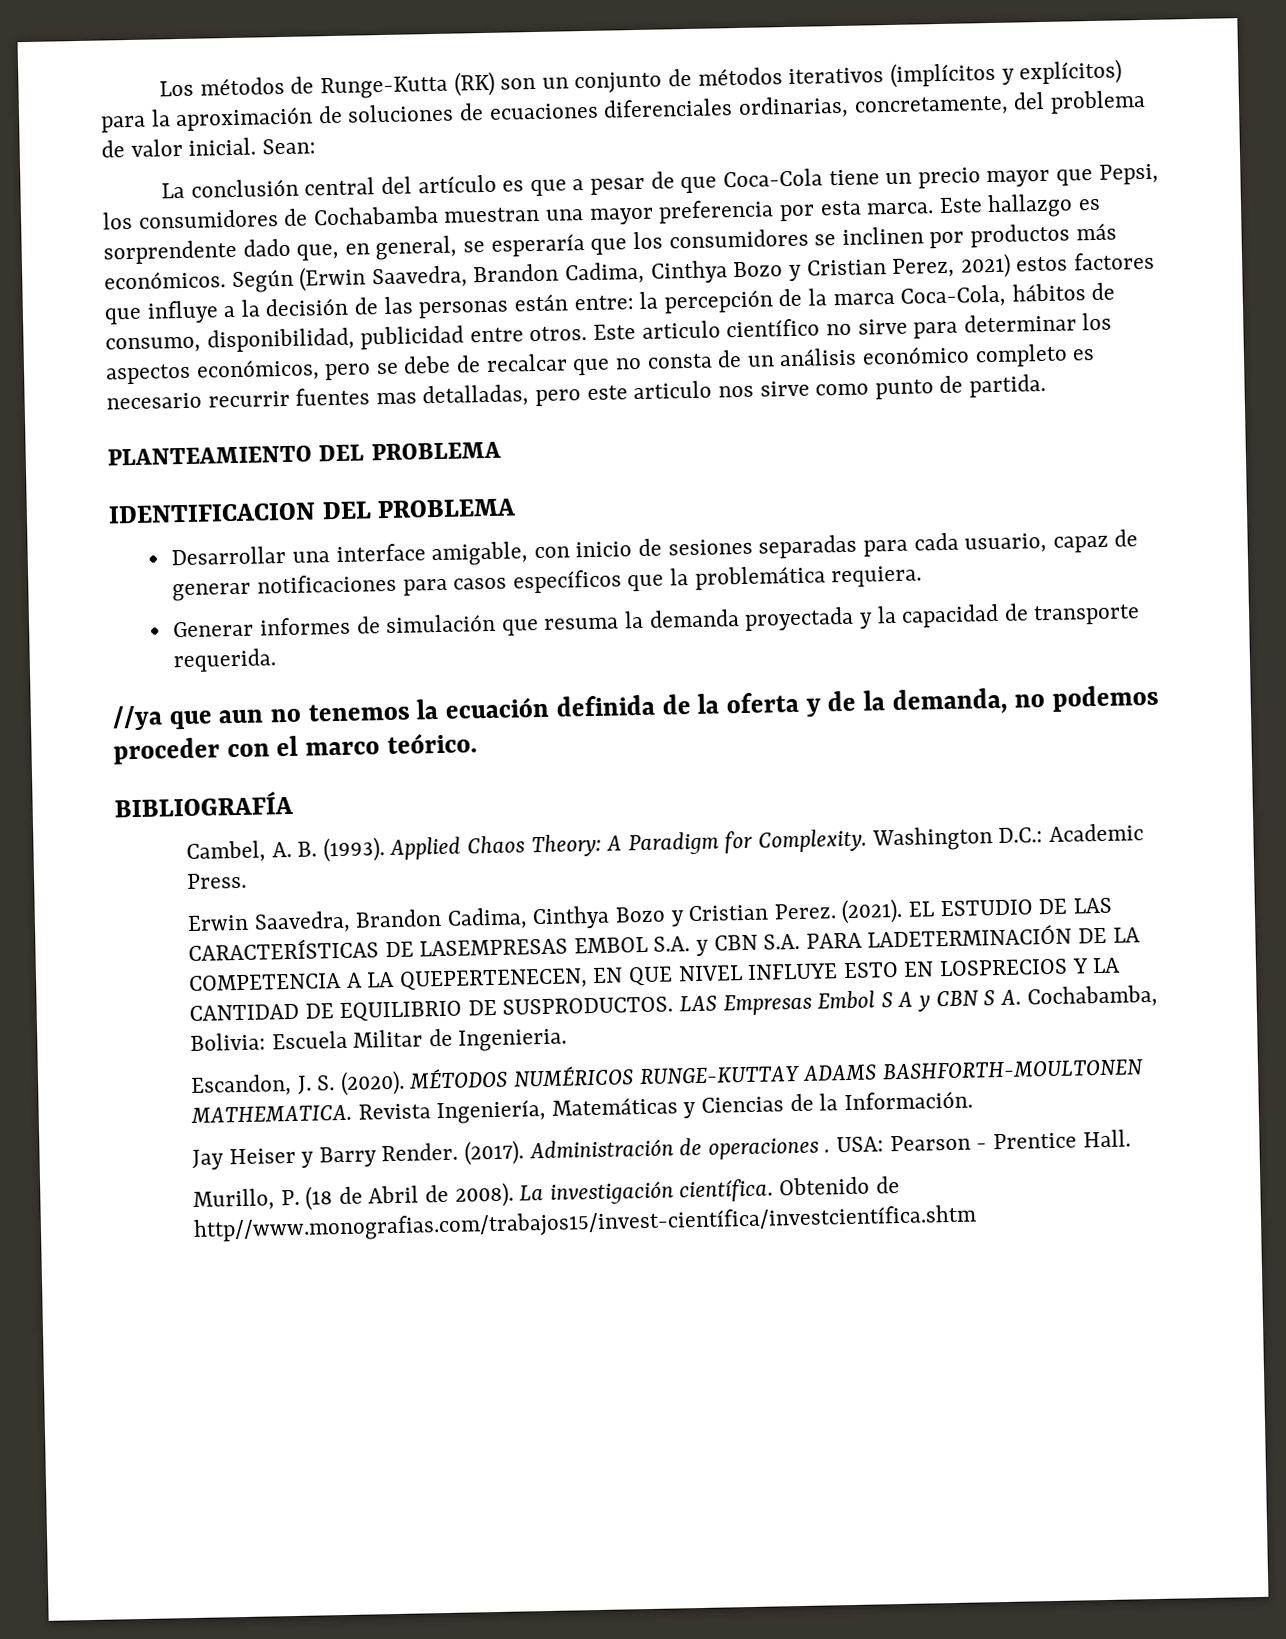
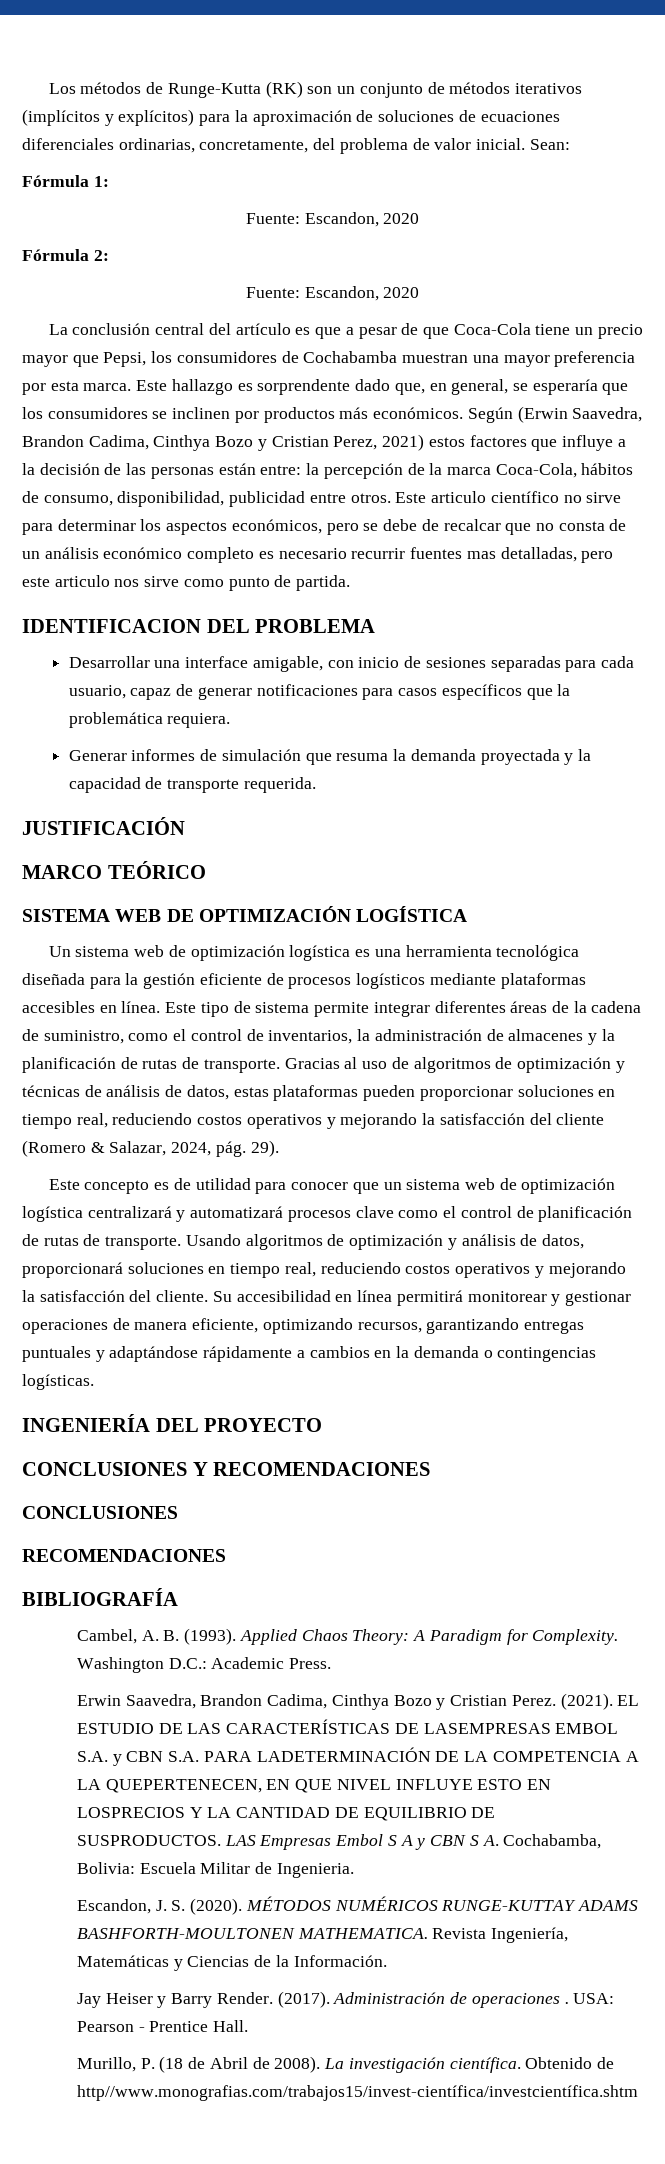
(316, 146) none -> [22,175,109,187] [245,212,420,227] [22,249,109,261] [245,286,420,301] // Fórmula 1: // Fuente: Escandon, 2020 // Fórmula 2: // Fuente: Escandon, 2020
[107,441,501,466] // PLANTEAMIENTO DEL PROBLEMA -> (351, 583) none
[112,684,1160,731] [113,732,478,765] //ya que aun no tenemos la ecuación definida de la oferta y de la demanda, no podemos proceder con el marco teórico. -> [22,817,185,835] [22,861,206,879] [22,906,468,922] [48,945,580,961] [22,973,586,989] [22,1001,642,1017] [22,1029,615,1045] [22,1057,625,1073] [22,1085,616,1101] [22,1113,605,1129] [22,1140,279,1157] [48,1178,616,1194] [22,1206,633,1222] [22,1234,584,1250] [22,1262,626,1278] [22,1290,631,1306] [22,1318,585,1334] [22,1346,597,1362] [22,1374,94,1390] [22,1414,323,1432] [22,1462,431,1476] [22,1506,178,1519] [22,1549,226,1562] JUSTIFICACIÓN // MARCO TEÓRICO // SISTEMA WEB DE OPTIMIZACIÓN LOGÍSTICA // Un sistema web de optimización logística es una herramienta tecnológica diseñada para la gestión eficiente de procesos logísticos mediante plataformas accesibles en línea. Este tipo de sistema permite integrar diferentes áreas de la cadena de suministro, como el control de inventarios, la administración de almacenes y la planificación de rutas de transporte. Gracias al uso de algoritmos de optimización y técnicas de análisis de datos, estas plataformas pueden proporcionar soluciones en tiempo real, reduciendo costos operativos y mejorando la satisfacción del cliente (Romero & Salazar, 2024, pág. 29). // Este concepto es de utilidad para conocer que un sistema web de optimización logística centralizará y automatizará procesos clave como el control de planificación de rutas de transporte. Usando algoritmos de optimización y análisis de datos, proporcionará soluciones en tiempo real, reduciendo costos operativos y mejorando la satisfacción del cliente. Su accesibilidad en línea permitirá monitorear y gestionar operaciones de manera eficiente, optimizando recursos, garantizando entregas puntuales y adaptándose rápidamente a cambios en la demanda o contingencias logísticas. // INGENIERÍA DEL PROYECTO // CONCLUSIONES Y RECOMENDACIONES // CONCLUSIONES // RECOMENDACIONES

